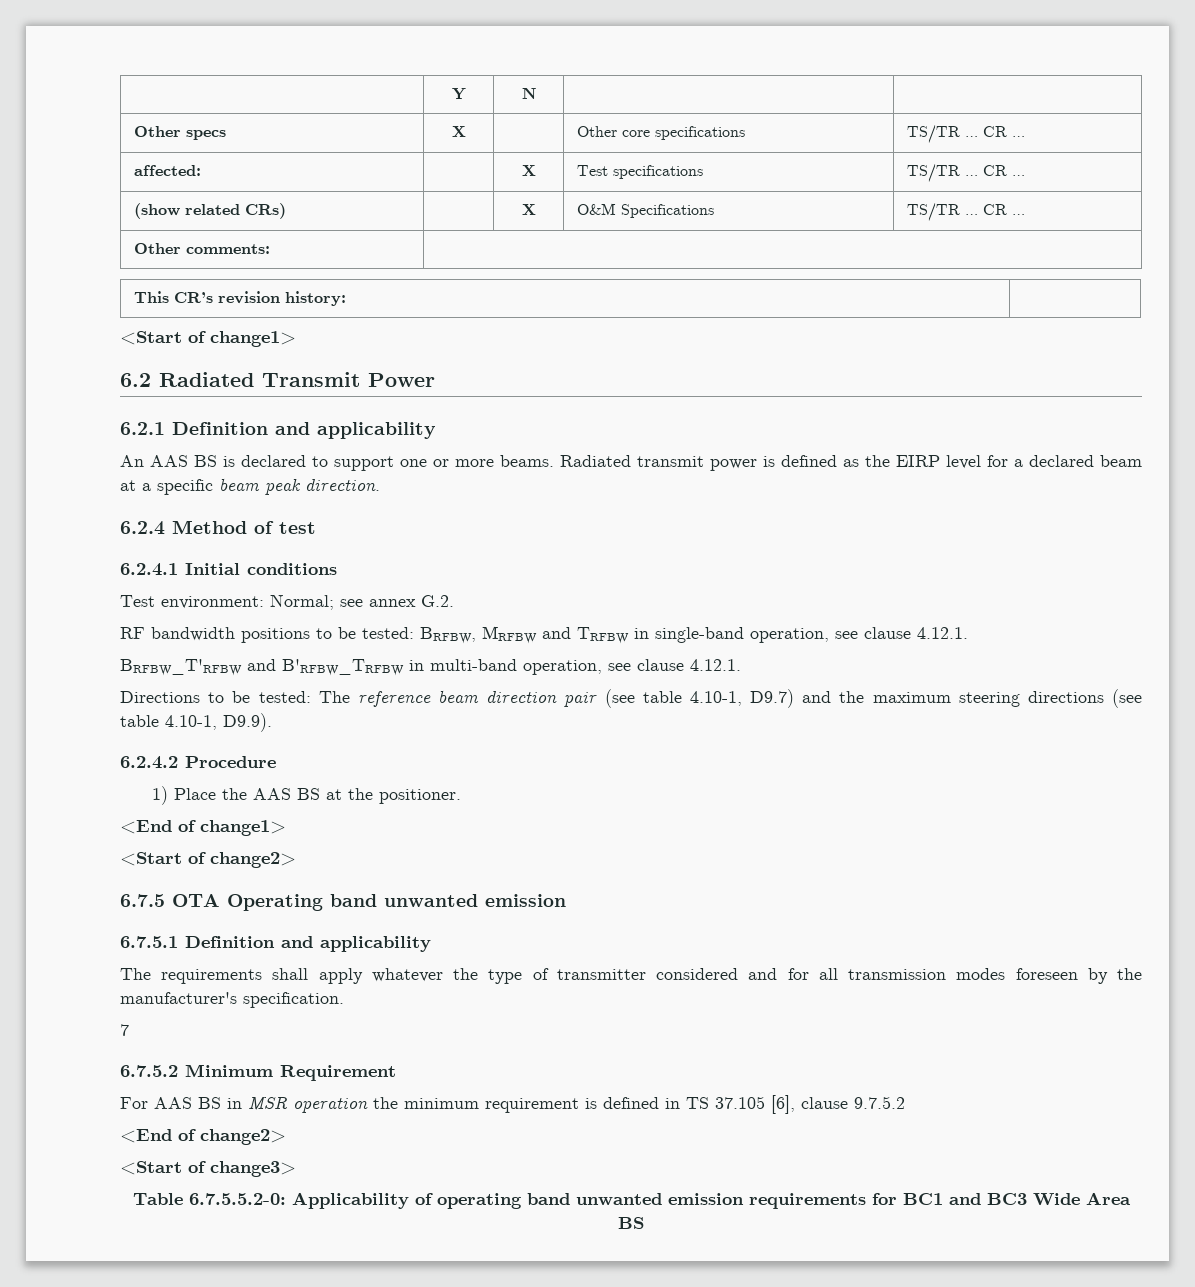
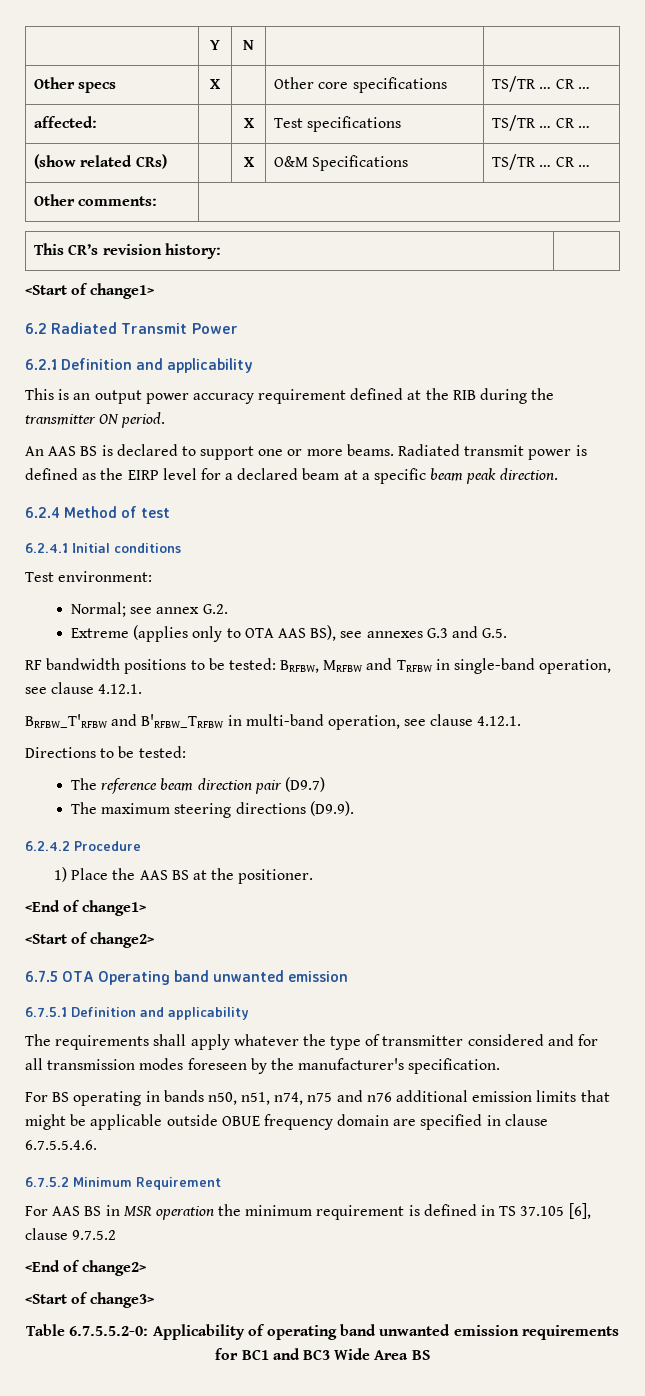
(436, 430) none -> [25,388,555,404] [25,412,166,428] // This is an output power accuracy requirement defined at the RIB during the transmitter ON period.
(264, 602) none -> (153, 576) //
(454, 601) none -> [71,625,508,642] // Extreme (applies only to OTA AAS BS), see annexes G.3 and G.5.
(311, 697) none -> (186, 752) //
[604,689,1142,708] [120,713,272,732] (see table 4.10-1, D9.7) and the maximum steering directions (see table 4.10-1, D9.9). -> [285,777,326,792] [71,801,354,818] (D9.7) // The maximum steering directions (D9.9).
[120,1024,129,1036] 7 -> [25,1090,610,1106] [25,1114,548,1130] [25,1140,97,1150] For BS operating in bands n50, n51, n74, n75 and n76 additional emission limits that might be applicable outside OBUE frequency domain are specified in clause 6.7.5.5.4.6.

